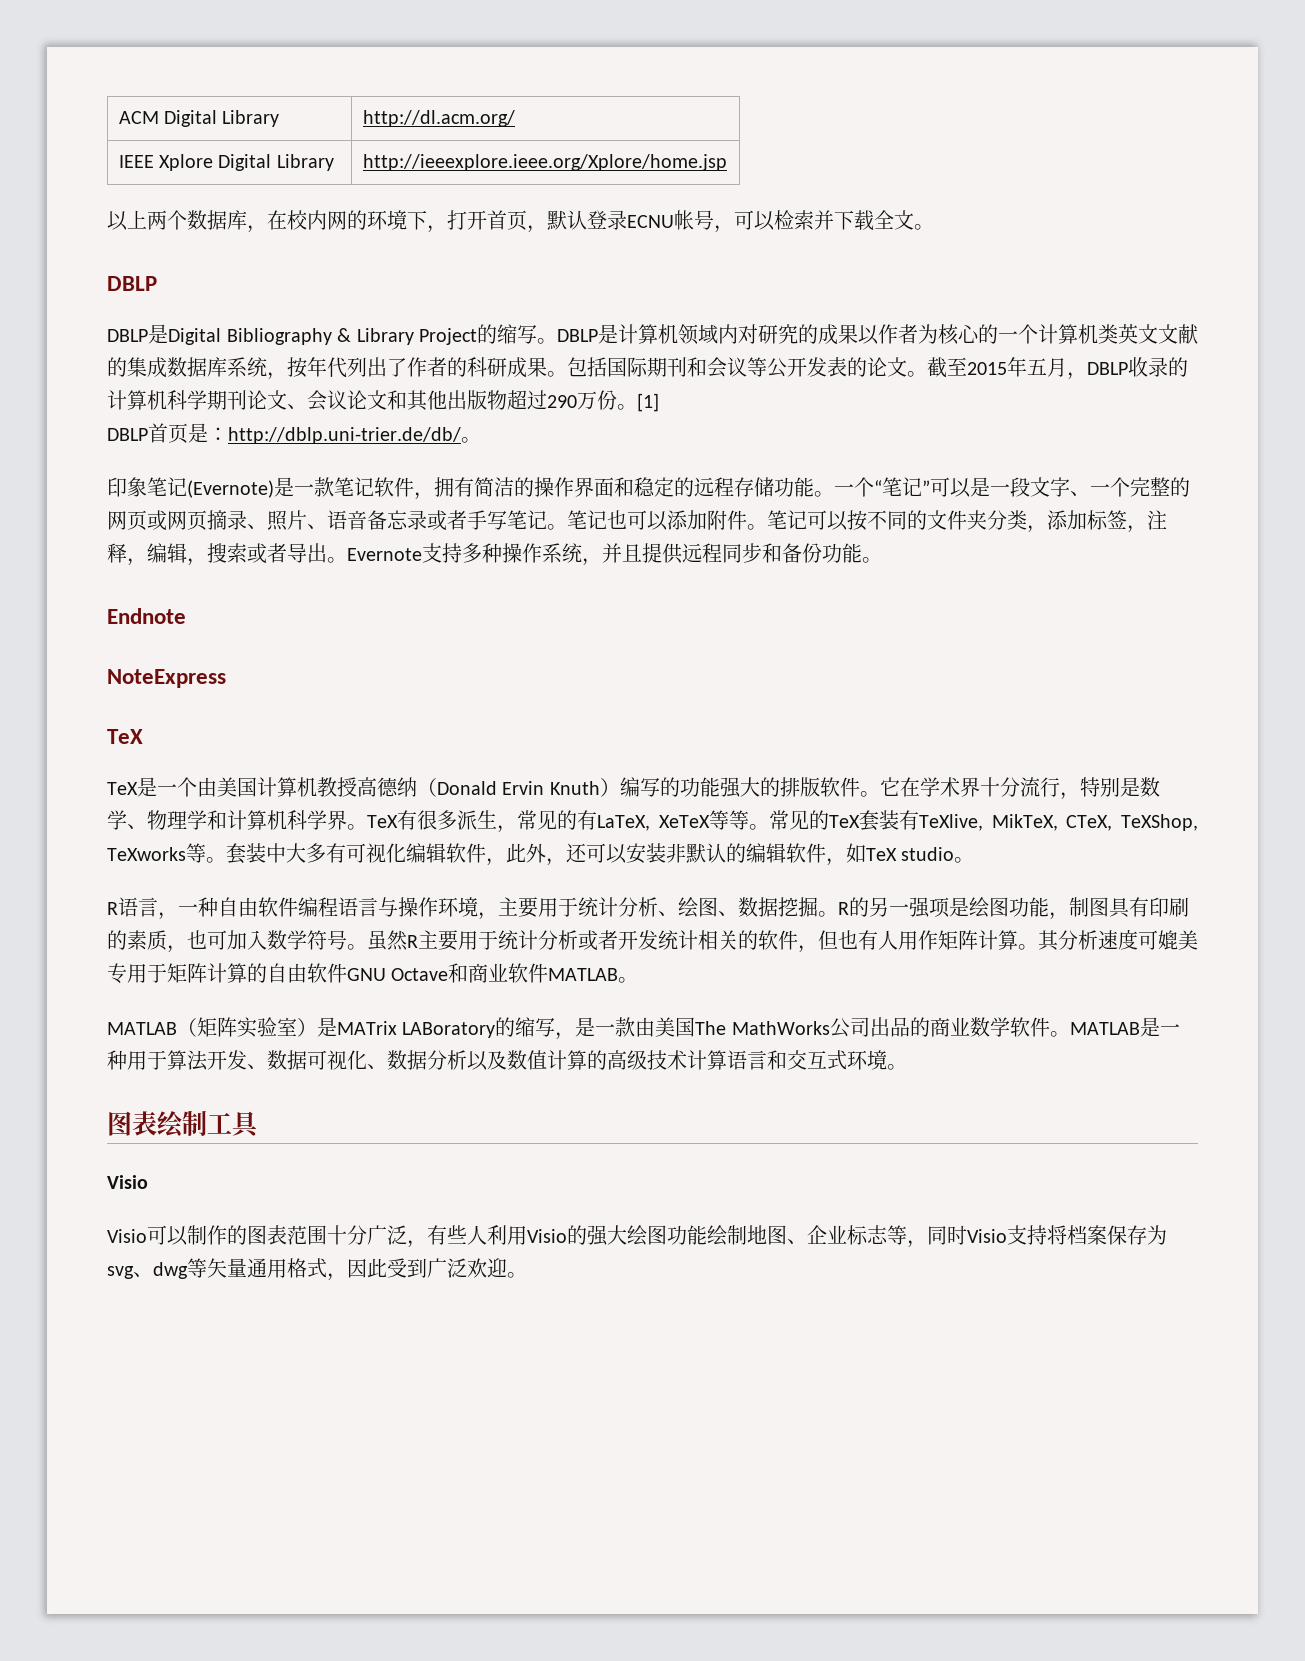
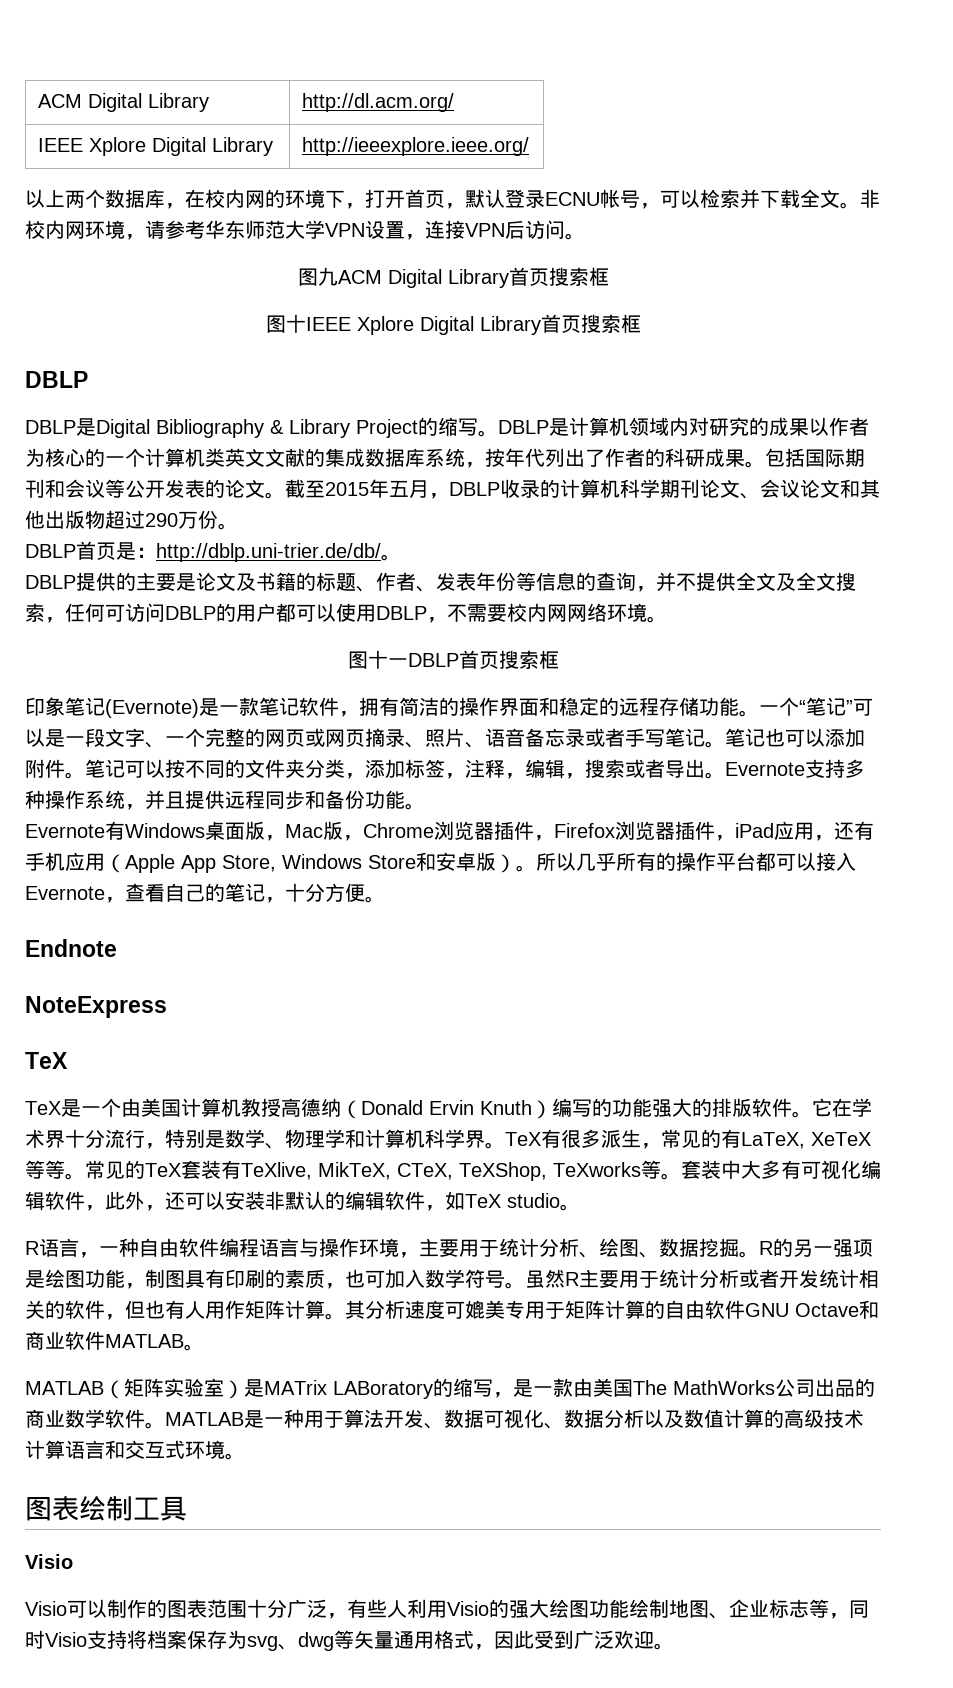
[362,154,727,171] http://ieeexplore.ieee.org/Xplore/home.jsp -> [301,137,529,156] http://ieeexplore.ieee.org/
(934, 227) none -> [860,189,880,208] [25,220,585,240] [297,267,609,288] [265,314,641,335] 非校内网环境，请参考华东师范大学VPN设置，连接VPN后访问。 // 图九ACM Digital Library首页搜索框 // 图十IEEE Xplore Digital Library首页搜索框
[637,393,659,412] [1] -> (238, 526) none
(481, 440) none -> [25,572,856,592] [25,603,667,623] [347,650,559,669] // DBLP提供的主要是论文及书籍的标题、作者、发表年份等信息的查询，并不提供全文及全文搜索，任何可访问DBLP的用户都可以使用DBLP，不需要校内网网络环境。 // 图十一DBLP首页搜索框
(882, 560) none -> [25,821,874,841] [25,852,856,873] [25,883,385,903] // Evernote有Windows桌面版，Mac版，Chrome浏览器插件，Firefox浏览器插件，iPad应用，还有手机应用（Apple App Store, Windows Store和安卓版）。所以几乎所有的操作平台都可以接入Evernote，查看自己的笔记，十分方便。

